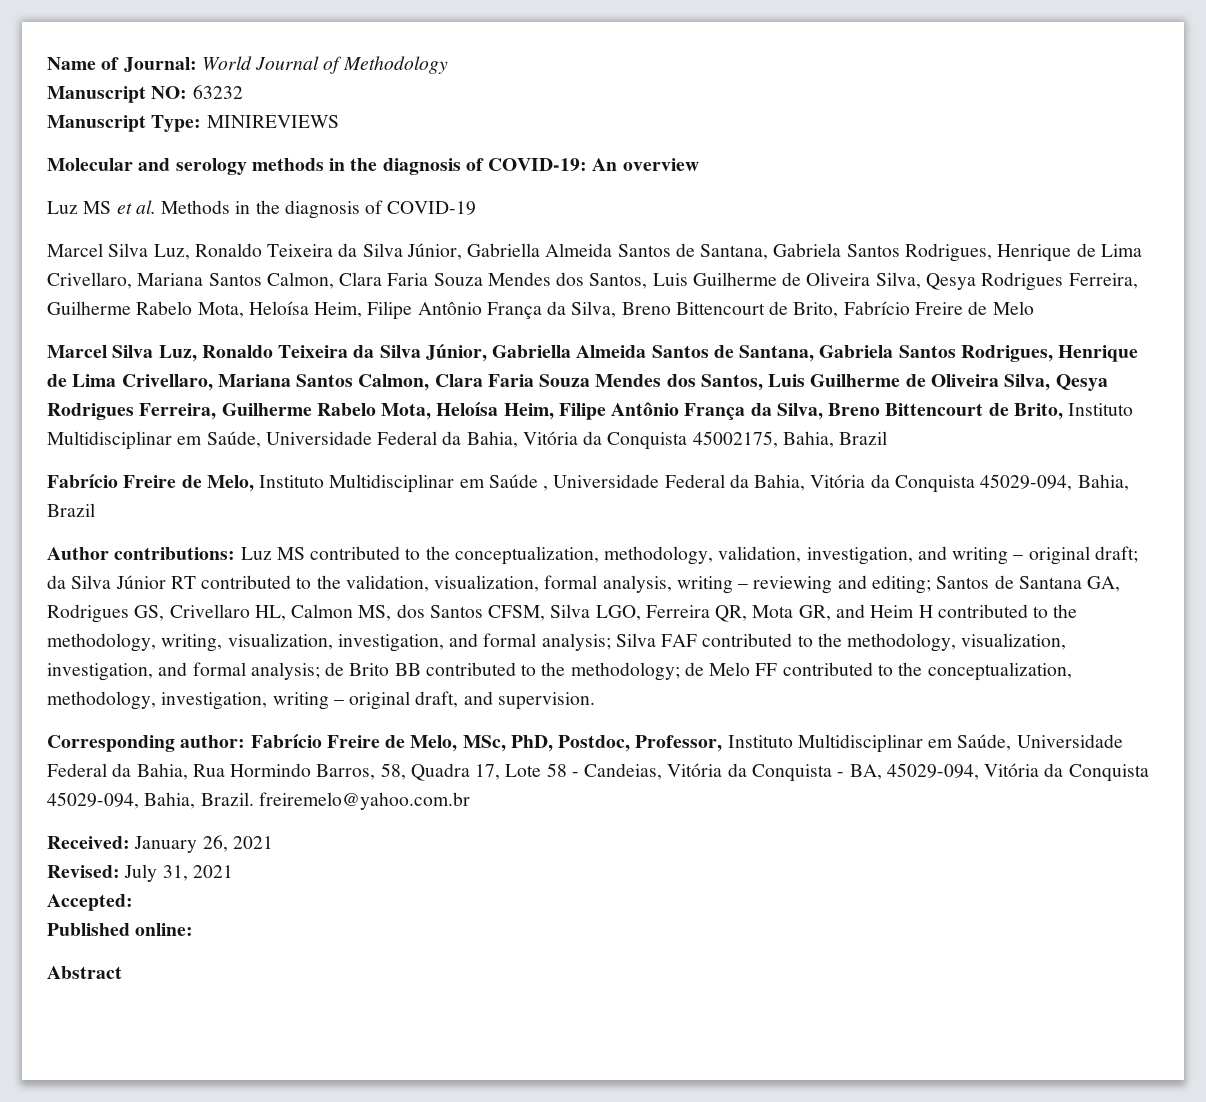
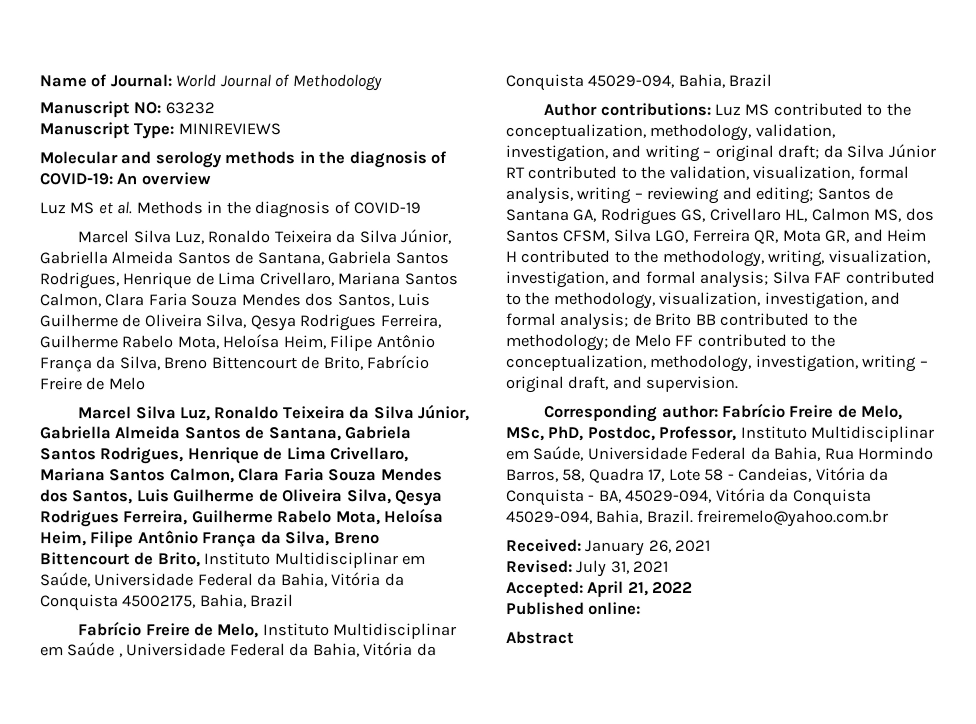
(133, 902) none -> [587,580,694,597] April 21, 2022

